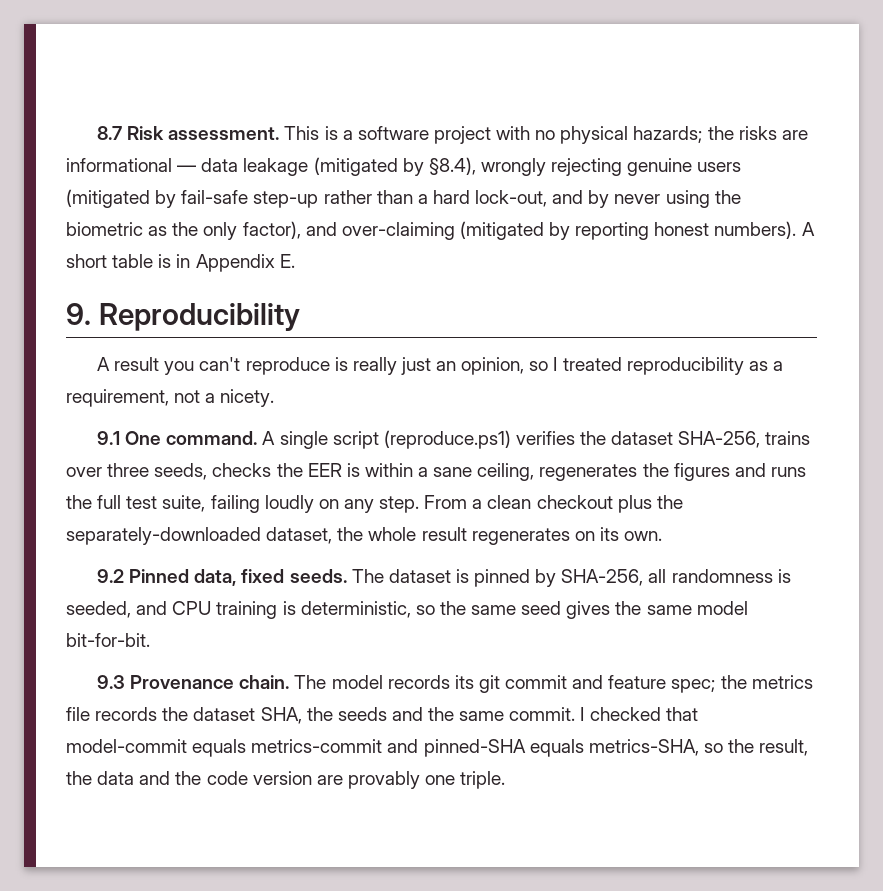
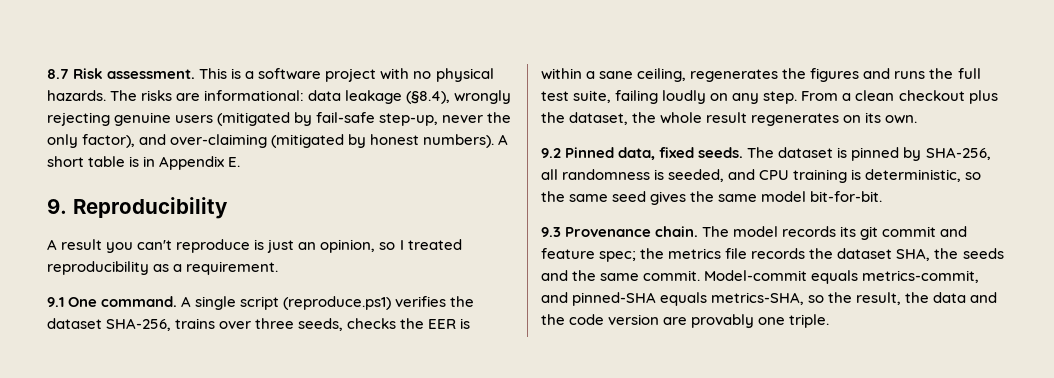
[633,126,808,143] [66,157,476,176] hazards; the risks are informational — data leakage (mitigated by §8.4), -> [47,90,451,104] hazards. The risks are informational: data leakage (§8.4),
[253,190,741,208] [66,222,168,236] step-up rather than a hard lock-out, and by never using the biometric as -> [379,113,484,126] step-up, never
[575,222,650,240] reporting -> (367, 141) none
[352,357,397,375] really -> (265, 244) none
[66,389,275,407] requirement, not a nicety. -> [186,261,279,275] requirement.
[66,527,261,545] separately-downloaded -> (565, 117) none
[580,707,698,721] [66,739,383,757] I checked that model-commit equals metrics-commit -> [704,270,980,284] Model-commit equals metrics-commit,

